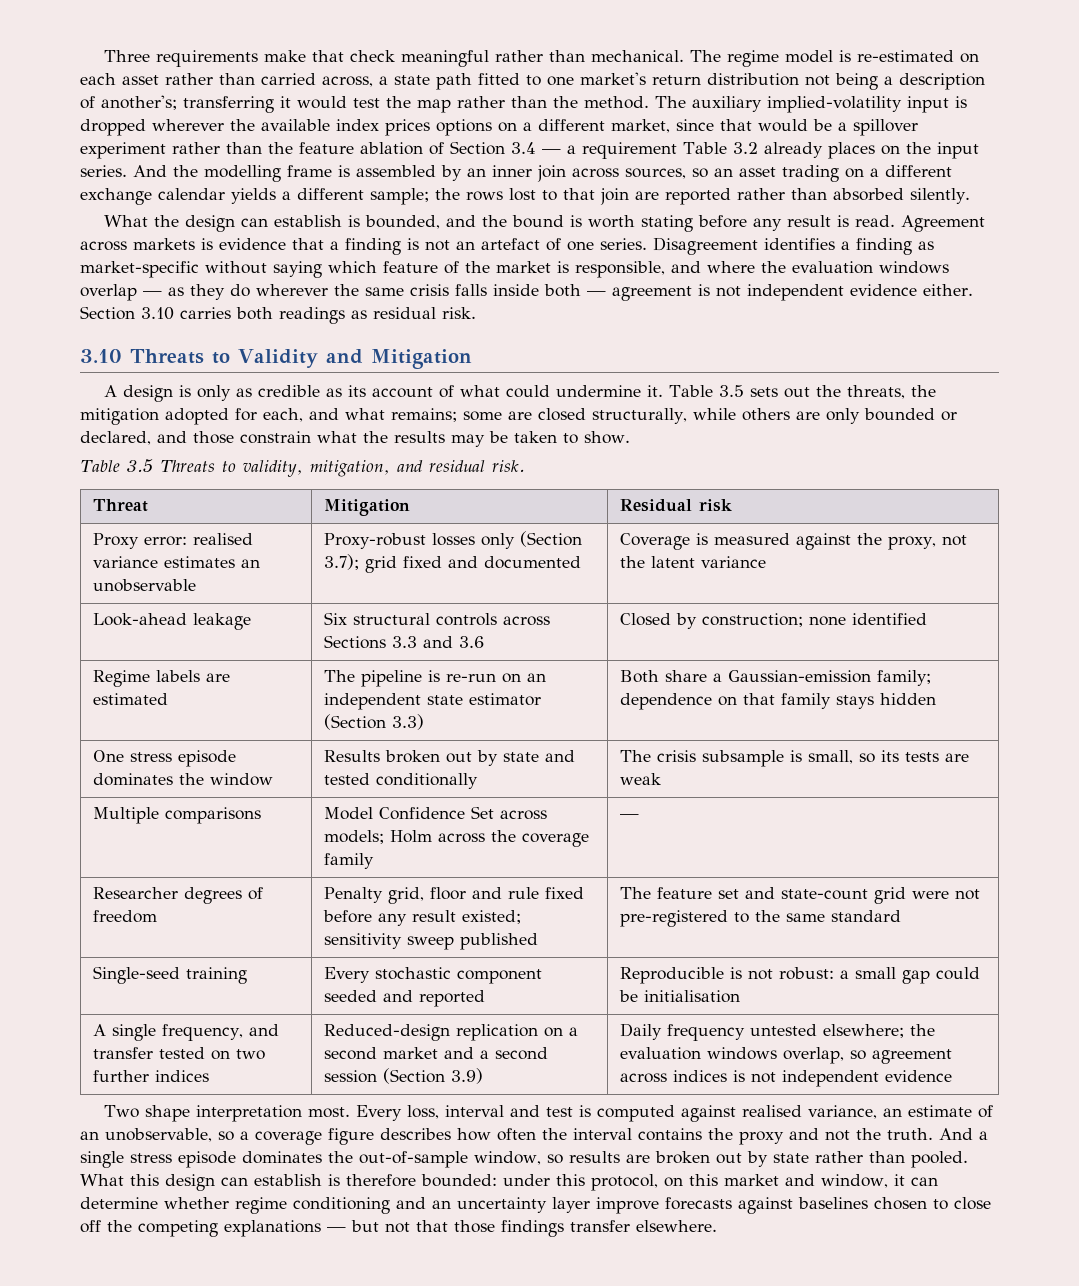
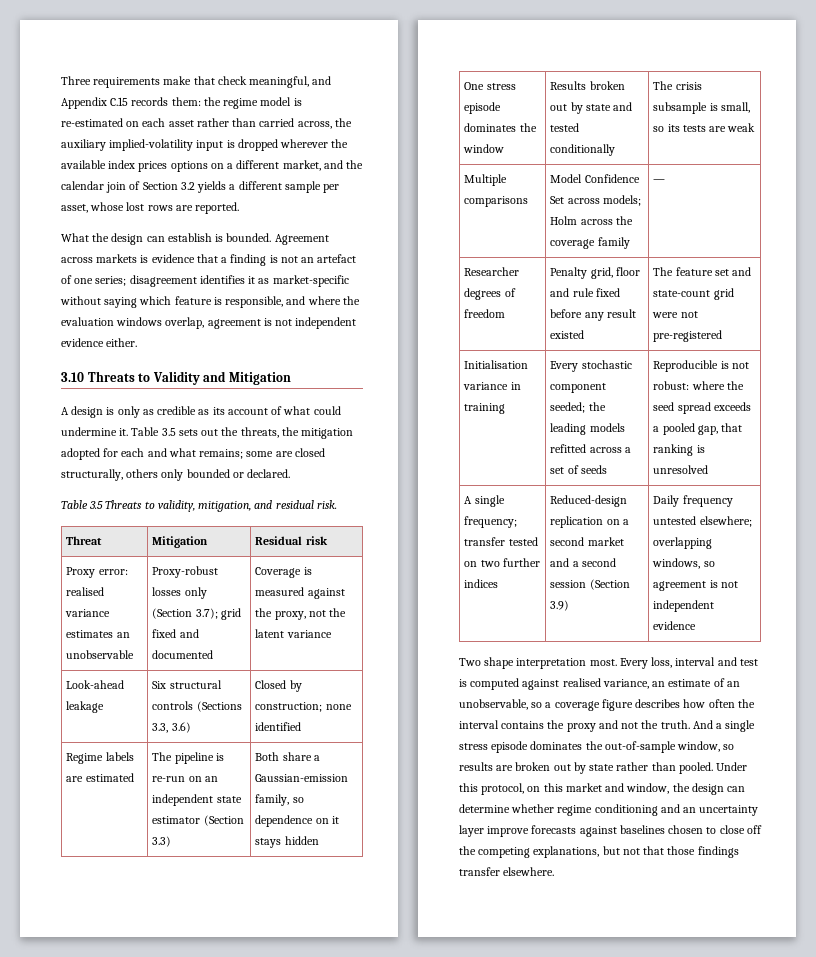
[400,50,721,67] meaningful rather than mechanical. The -> [249,76,332,88] [61,97,221,109] meaningful, and Appendix C.15 records them: the
[379,72,985,90] [80,95,686,113] a state path fitted to one market's return distribution not being a description of another's; transferring it would test the map rather than the method. The -> [334,118,352,127] the
[676,119,918,136] [80,141,979,159] [80,165,952,182] [80,188,970,205] since that would be a spillover experiment rather than the feature ablation of Section 3.4 — a requirement Table 3.2 already places on the input series. And the modelling frame is assembled by an inner join across sources, so an asset trading on a different exchange calendar yields a different sample; the rows lost to that join are reported rather than absorbed silently. -> [323,160,364,169] [61,181,340,193] [61,202,240,214] and the calendar join of Section 3.2 yields a different sample per asset, whose lost rows are reported.
[364,215,895,232] bounded, and the bound is worth stating before any result is read. -> [226,233,272,242] bounded.
[600,237,912,255] series. Disagreement identifies a finding -> [95,275,256,287] series; disagreement identifies it
[444,261,551,274] of the market -> (212, 300) none
[80,284,606,301] overlap — as they do wherever the same crisis falls inside both — -> [165,317,205,329] overlap,
[80,306,476,324] Section 3.10 carries both readings as residual risk. -> (138, 342) none
[263,408,303,422] each, -> [121,448,145,457] each
[692,408,957,424] [80,431,630,447] while others are only bounded or declared, and those constrain what the results may be taken to show. -> [126,469,291,481] others only bounded or declared.
[503,616,551,626] [324,635,485,649] across Sections 3.3 and 3.6 -> [196,701,242,712] [152,722,191,733] (Sections 3.3, 3.6)
[877,670,932,686] [620,693,832,710] family; dependence on that family -> [255,794,304,806] [255,815,339,827] family, so dependence on it
[462,910,522,924] [324,933,539,950] existed; sensitivity sweep published -> [550,330,585,339] existed
[734,910,902,923] [93,966,181,984] to the same standard // Single-seed -> [464,360,529,369] [463,382,521,390] // Initialisation variance in
[324,990,486,1007] [620,967,981,984] [619,990,741,1003] seeded and reported | Reproducible is not robust: a small gap could be initialisation -> [550,402,606,413] [550,423,625,435] [550,444,631,453] [550,465,607,474] [653,360,749,372] [653,381,744,390] [653,402,751,414] [653,423,743,435] [653,444,705,456] [653,465,709,474] seeded; the leading models refitted across a set of seeds | Reproducible is not robust: where the seed spread exceeds a pooled gap, that ranking is unresolved
[162,1024,280,1041] frequency, and -> [464,516,518,528] frequency;
[910,1024,936,1036] [620,1047,953,1064] [620,1070,728,1083] the evaluation windows overlap, so agreement across indices -> [653,537,713,549] [652,558,715,569] [653,581,707,591] overlapping windows, so agreement
[80,1174,550,1191] What this design can establish is therefore bounded: under -> [716,762,748,771] Under
[893,1174,905,1186] it -> [672,783,724,795] the design
[224,1220,346,1237] explanations — -> [533,846,600,858] explanations,

